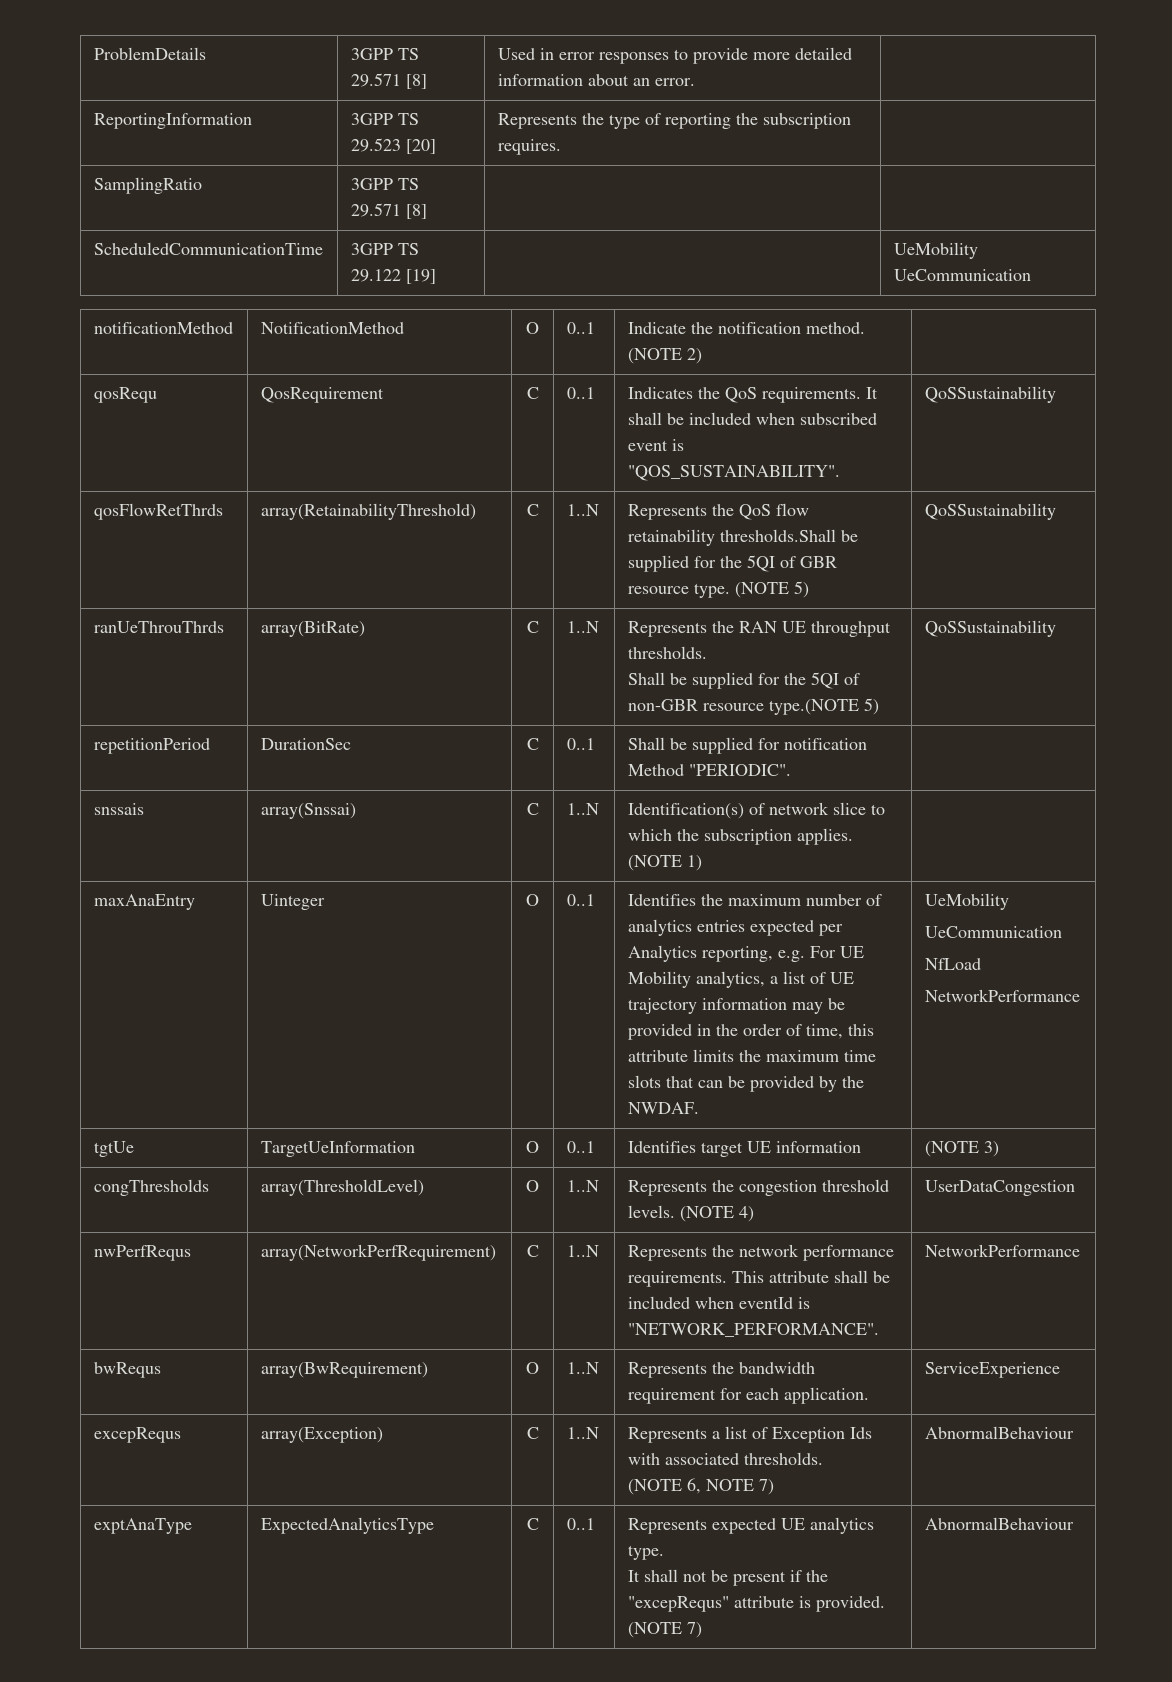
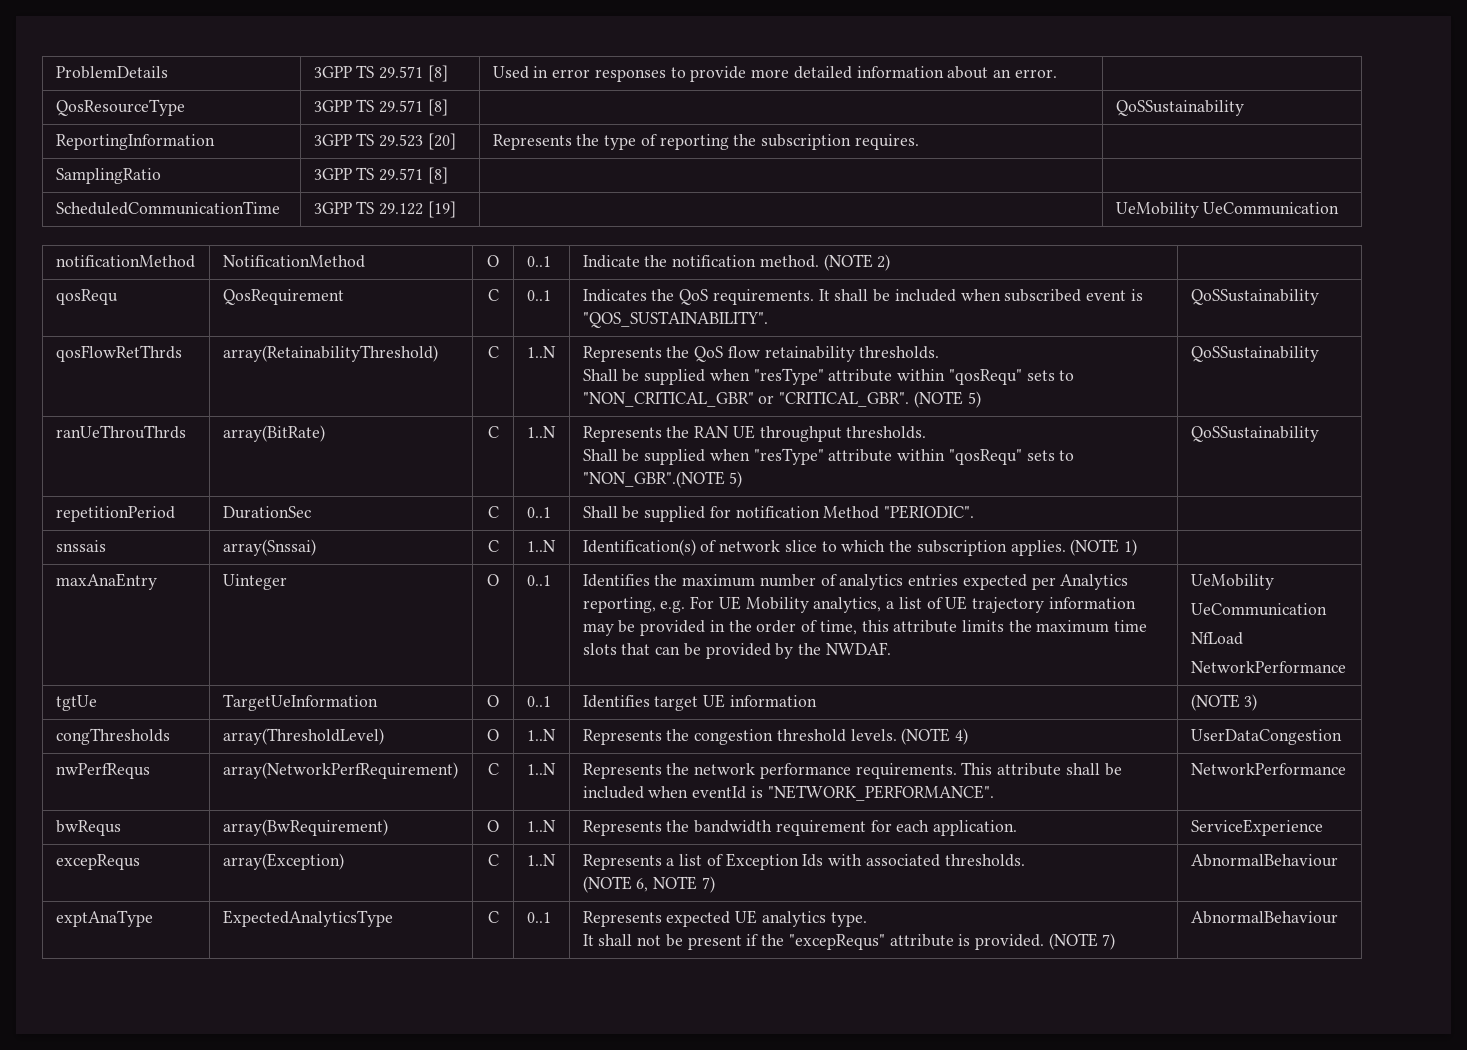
(695, 82) none -> [55,99,185,116] [313,99,448,116] [1115,100,1244,116] // QosResourceType | 3GPP TS 29.571 [8] | | QoSSustainability
[719,529,858,542] [627,555,837,572] [627,583,730,598] thresholds.Shall be supplied for the 5QI of GBR resource type. -> [859,346,940,359] [582,368,1075,385] [582,391,910,407] thresholds. // Shall be supplied when "resType" attribute within "qosRequ" sets to "NON_CRITICAL_GBR" or "CRITICAL_GBR".
[757,672,860,689] [627,699,859,715] for the 5QI of non-GBR resource type.(NOTE -> [709,448,1075,465] [582,471,725,488] when "resType" attribute within "qosRequ" sets to "NON_GBR".(NOTE

